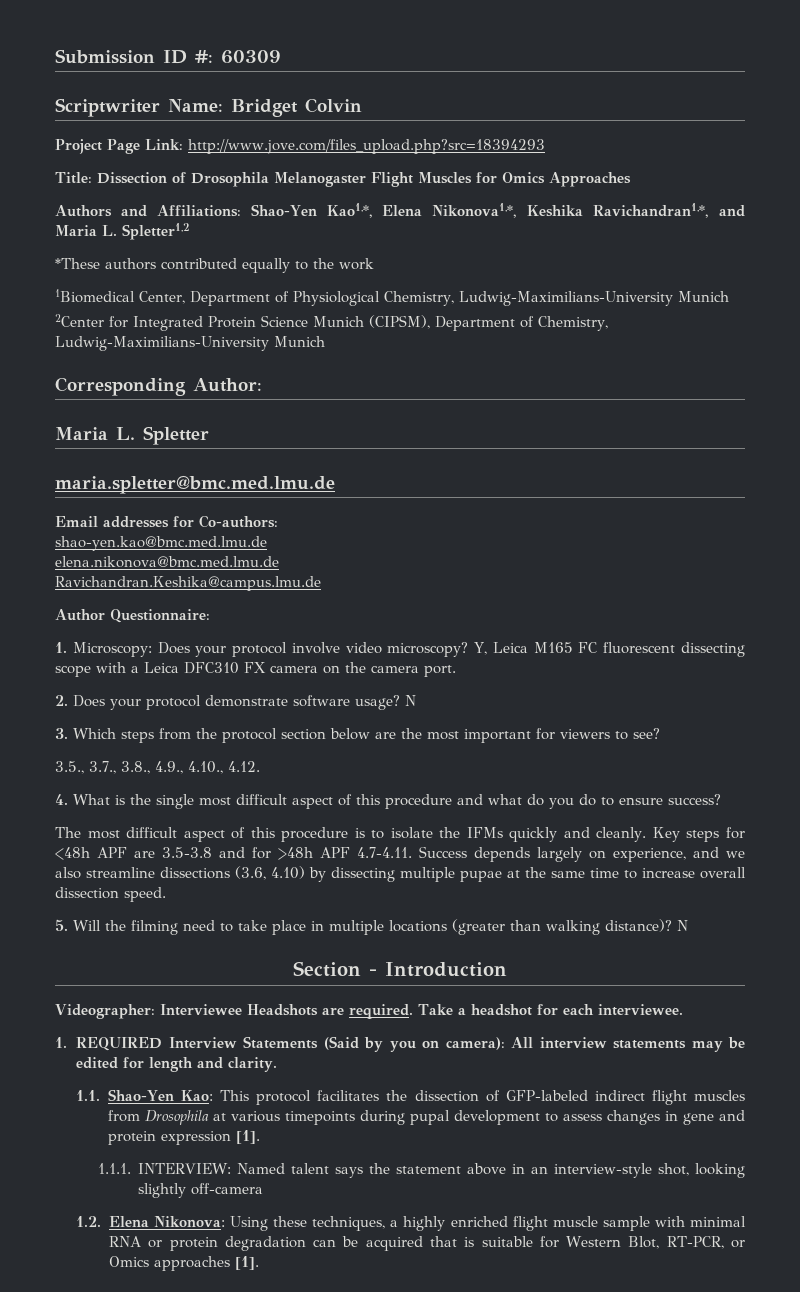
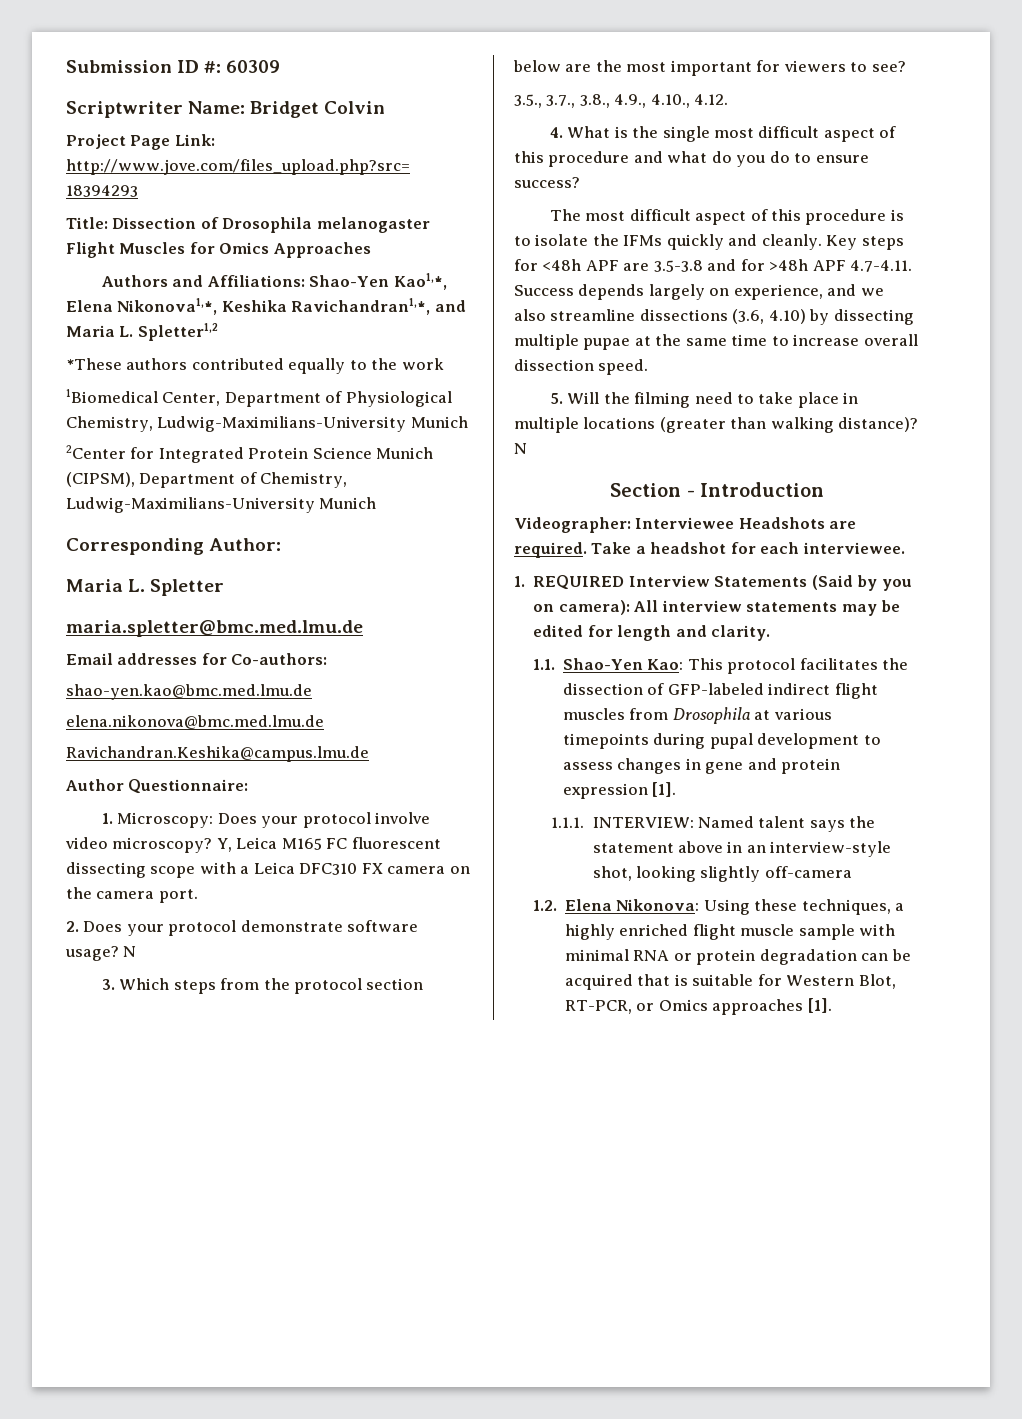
[274,172,366,187] Melanogaster -> [316,217,430,233] melanogaster

